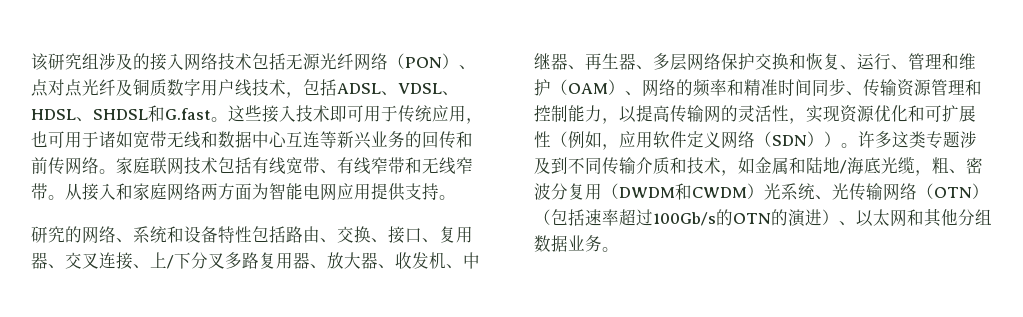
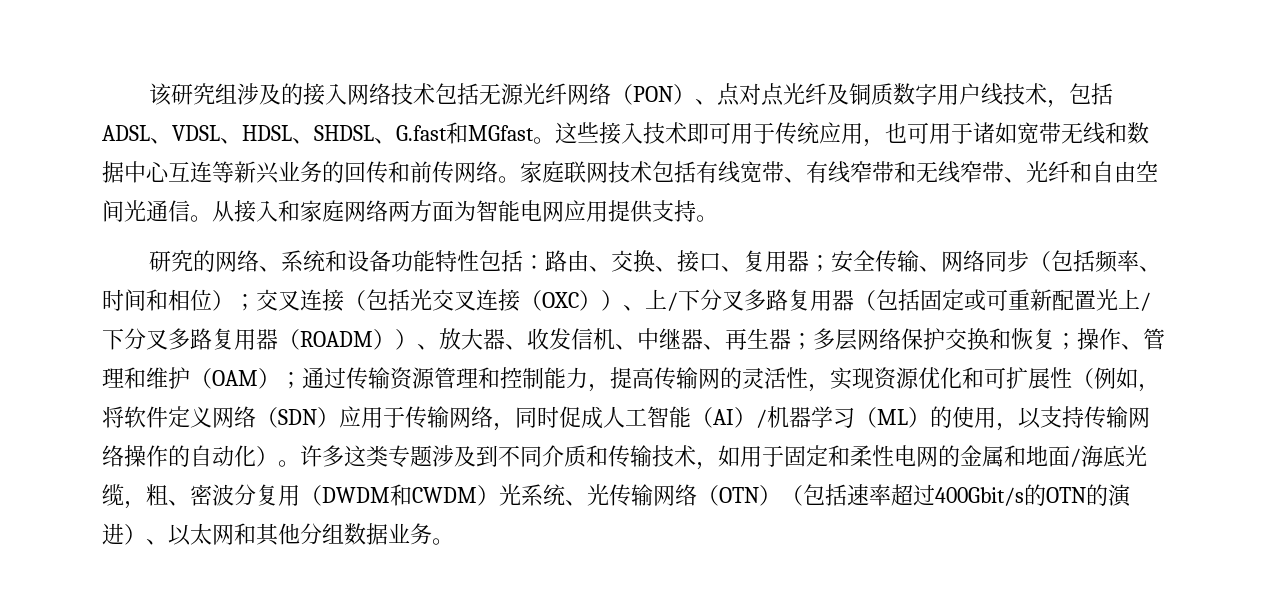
[148,105,211,122] 和G.fast -> [374,122,534,144] 、G.fast和MGfast
(48, 191) none -> [1004,161,1158,183] [102,200,190,222] 、光纤和自由空间光通信
(218, 234) none -> [390,250,435,272] 功能
(286, 234) none -> [522,255,545,269] ：
[48,252,133,270] 、交叉连接 -> [808,250,1161,273] [102,289,623,311] ；安全传输、网络同步（包括频率、时间和相位）；交叉连接（包括光交叉连接（OXC））
(310, 260) none -> [854,289,1151,311] [102,328,417,350] （包括固定或可重新配置光上/下分叉多路复用器（ROADM））
(429, 260) none -> [571,328,593,350] 信
[636,65,653,70] 、 -> [791,333,813,350] ；
[840,53,891,70] 、运行 -> [1055,328,1121,350] ；操作
[625,78,863,97] 、网络的频率和精准时间同步、 -> [280,367,346,389] ；通过
[619,106,636,123] 以 -> (610, 388) none
[619,131,653,148] 应用 -> [102,406,124,428] 将
(824, 139) none -> [339,406,1150,431] [102,445,256,467] 应用于传输网络，同时促成人工智能（AI）/机器学习（ML）的使用，以支持传输网络操作的自动化
[602,157,840,176] 传输介质和技术，如金属和陆地 -> [542,445,1070,470] 介质和传输技术，如用于固定和柔性电网的金属和地面
[653,212,716,226] 100Gb/s -> [935,487,1024,506] 400Gbit/s

